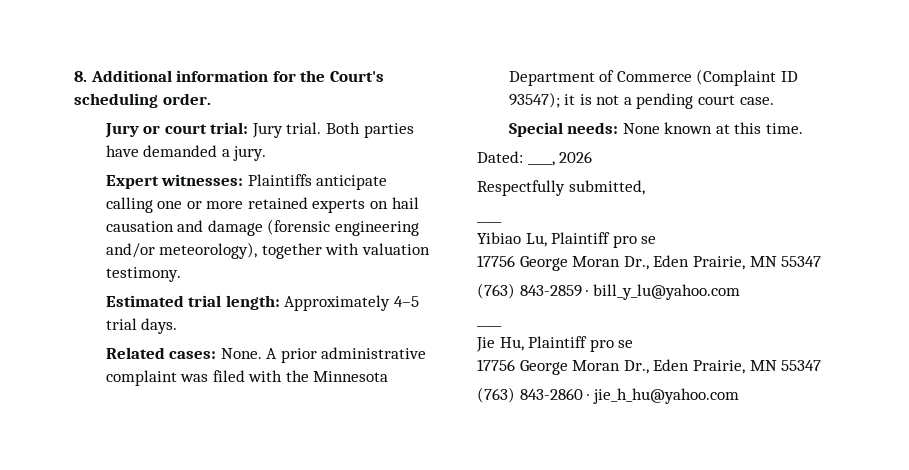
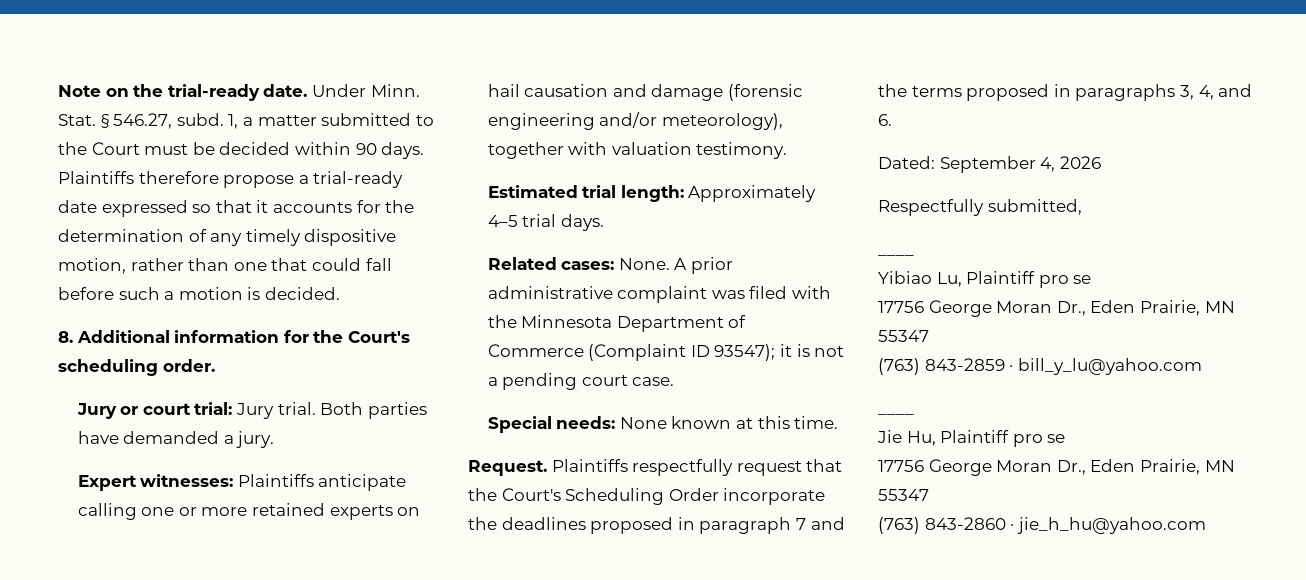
(74, 76) none -> [58,84,420,101] [58,113,434,129] [58,142,425,159] [58,171,404,188] [58,200,415,217] [58,229,397,246] [58,258,392,274] [58,287,340,300] Note on the trial-ready date. Under Minn. Stat. § 546.27, subd. 1, a matter submitted to the Court must be decided within 90 days. Plaintiffs therefore propose a trial-ready date expressed so that it accounts for the determination of any timely dispositive motion, rather than one that could fall before such a motion is decided. //
(804, 128) none -> [468,459,843,476] [468,488,826,505] [468,517,845,534] [878,84,1253,101] [878,114,892,126] // Request. Plaintiffs respectfully request that the Court's Scheduling Order incorporate the deadlines proposed in paragraph 7 and the terms proposed in paragraphs 3, 4, and 6.
[527,161,555,166] ____, -> [939,156,1056,173] September 4,

